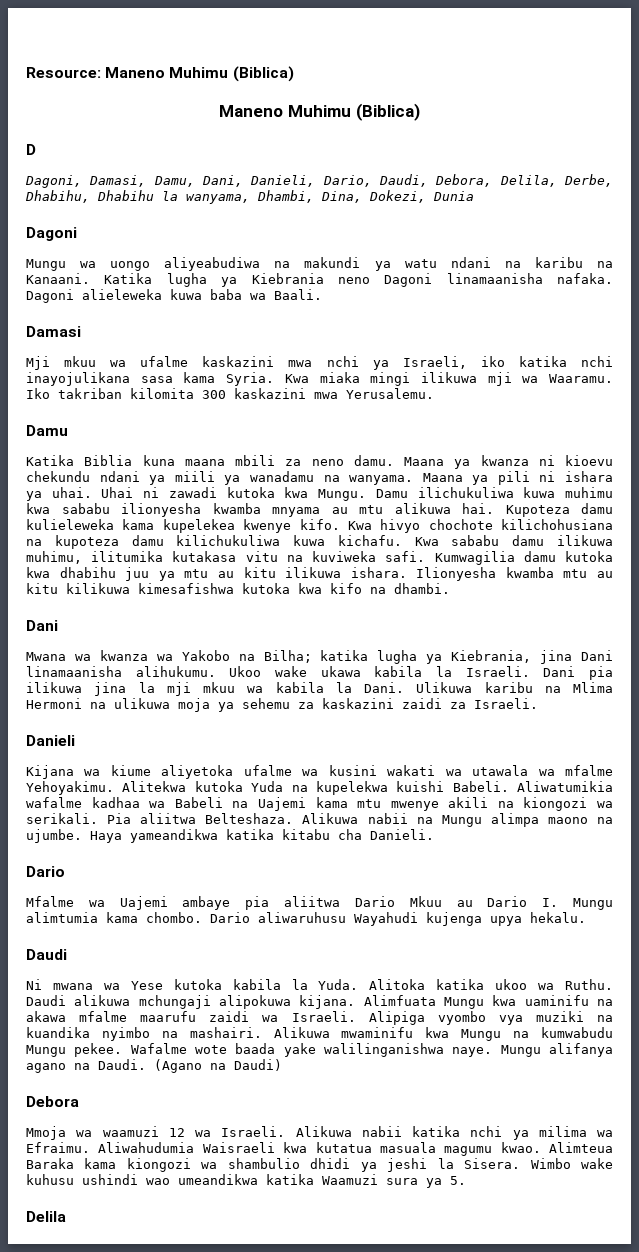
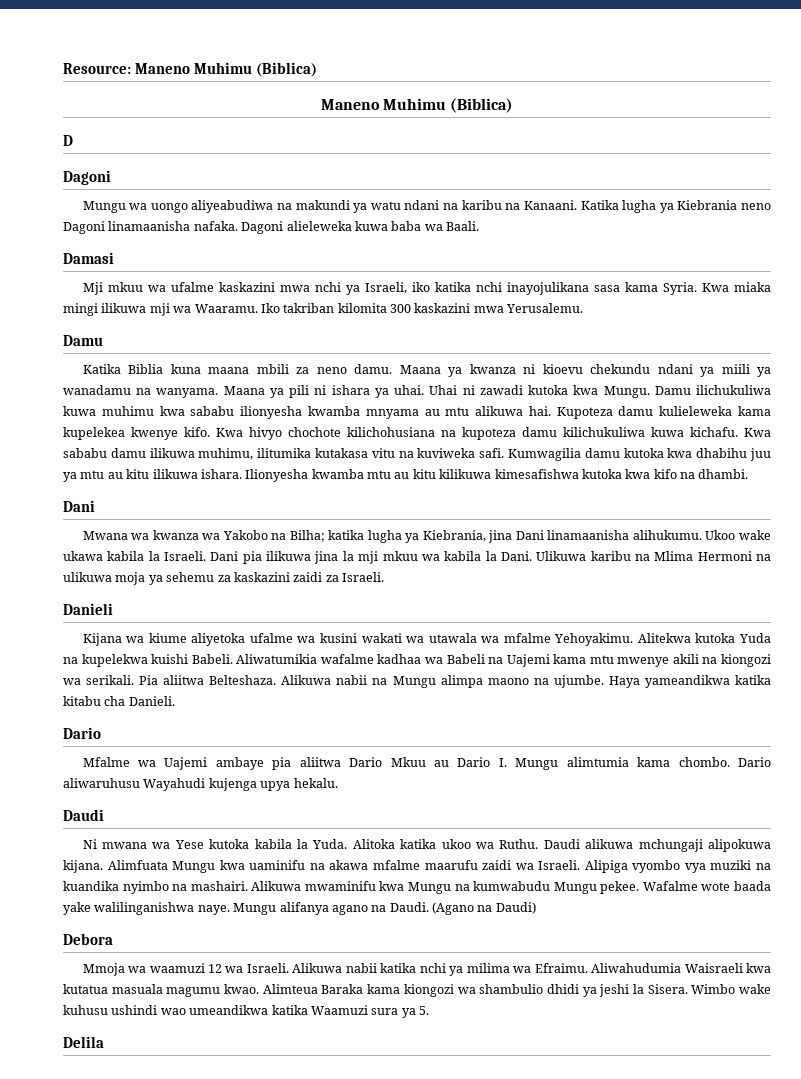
[25,174,613,188] [25,190,474,204] // Dagoni, Damasi, Damu, Dani, Danieli, Dario, Daudi, Debora, Delila, Derbe, Dhabihu, Dhabihu la wanyama, Dhambi, Dina, Dokezi, Dunia -> (73, 140) none

